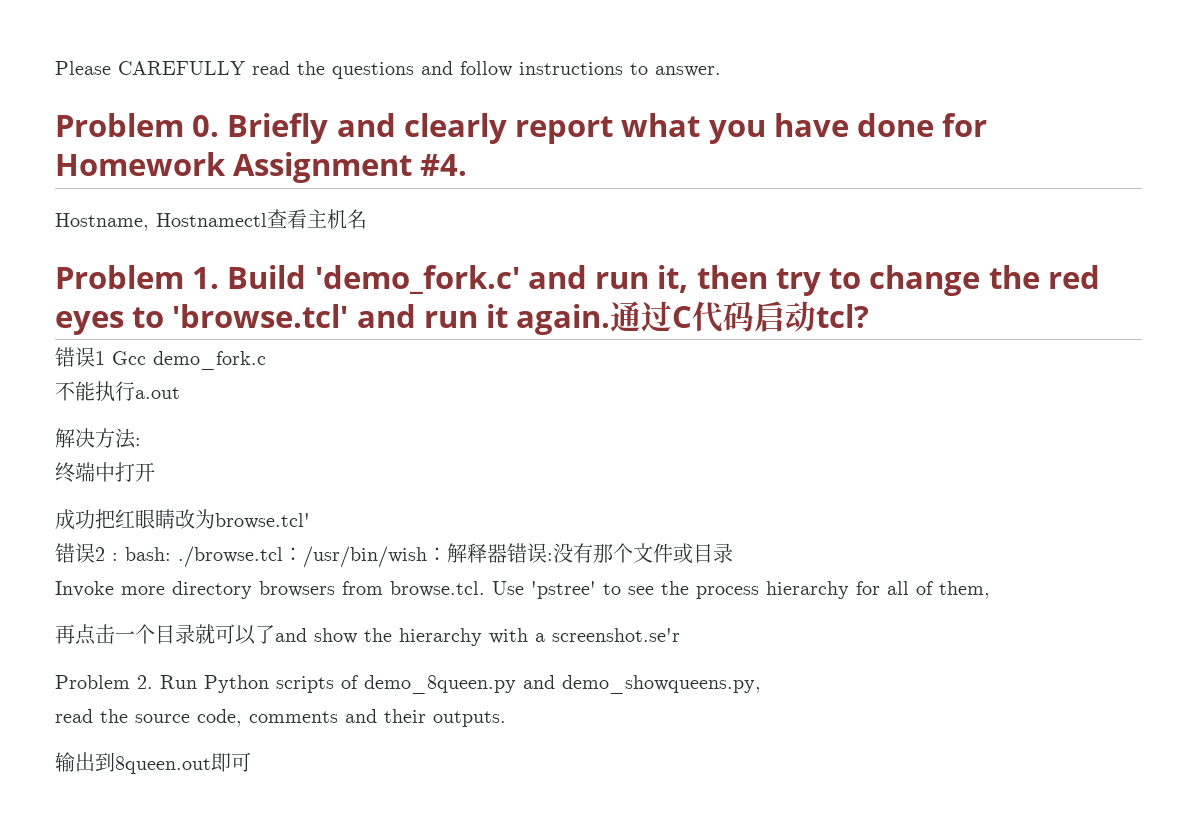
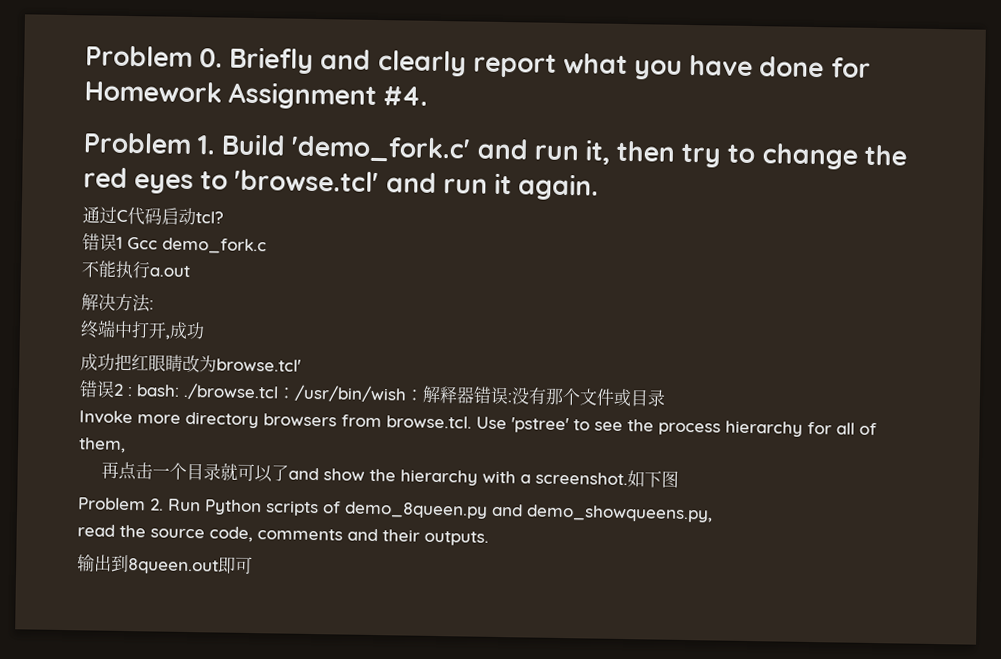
[55,61,721,79] Please CAREFULLY read the questions and follow instructions to answer. // -> (85, 56) none
[55,209,367,231] // Hostname, Hostnamectl查看主机名 -> (429, 96) none
(611, 319) none -> (600, 187) //
(155, 472) none -> [165,321,205,340] ,成功
[552,628,680,642] screenshot.se'r -> [535,470,680,488] screenshot.如下图

